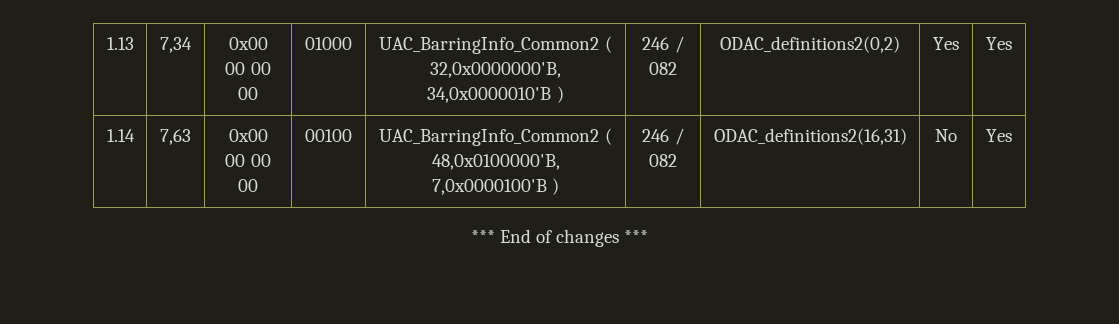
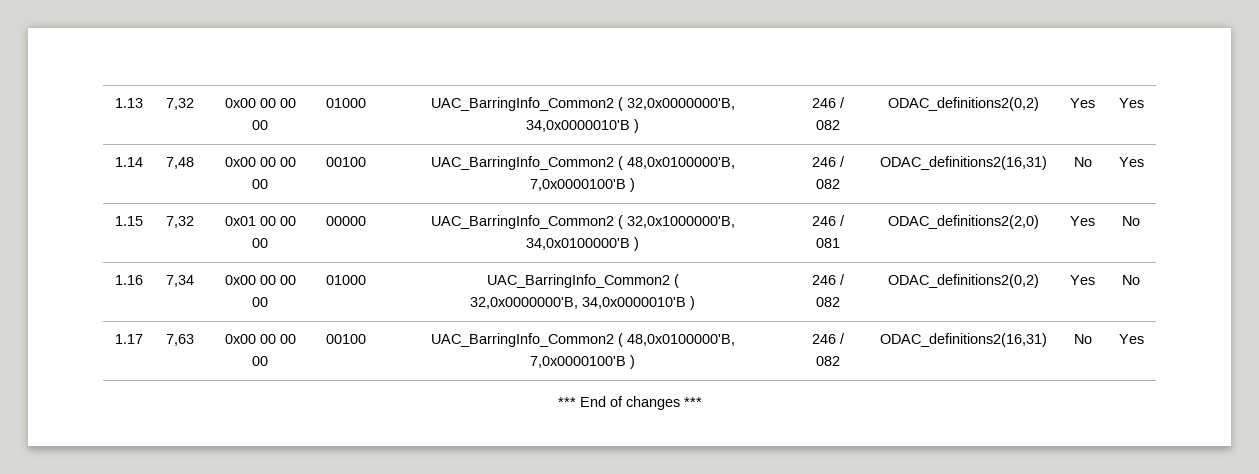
[160,37,192,53] 7,34 -> [166,98,194,110] 7,32
(135, 135) none -> [166,157,194,169] [224,157,296,167] [252,179,268,189] [326,157,366,167] [430,156,735,170] [530,178,635,192] [812,156,845,167] [816,179,840,189] [880,156,1047,170] [1073,157,1092,167] [1118,157,1144,167] [115,216,143,226] [166,216,194,228] [224,216,296,226] [252,238,268,248] [326,216,366,226] [430,215,735,229] [526,237,639,251] [812,215,845,226] [816,238,840,248] [888,215,1039,229] [1070,216,1095,226] [1122,216,1140,226] [115,275,143,285] [166,275,194,287] [224,275,296,285] [252,297,268,307] [326,275,366,285] [486,274,679,288] [470,296,695,310] [812,274,845,285] [816,297,840,307] [888,274,1039,288] [1070,275,1095,285] [1122,275,1140,285] [115,334,143,344] | 7,48 | 0x00 00 00 00 | 00100 | UAC_BarringInfo_Common2 ( 48,0x0100000'B, 7,0x0000100'B ) | 246 / 082 | ODAC_definitions2(16,31) | No | Yes // 1.15 | 7,32 | 0x01 00 00 00 | 00000 | UAC_BarringInfo_Common2 ( 32,0x1000000'B, 34,0x0100000'B ) | 246 / 081 | ODAC_definitions2(2,0) | Yes | No // 1.16 | 7,34 | 0x00 00 00 00 | 01000 | UAC_BarringInfo_Common2 ( // 32,0x0000000'B, 34,0x0000010'B ) | 246 / 082 | ODAC_definitions2(0,2) | Yes | No // 1.17

